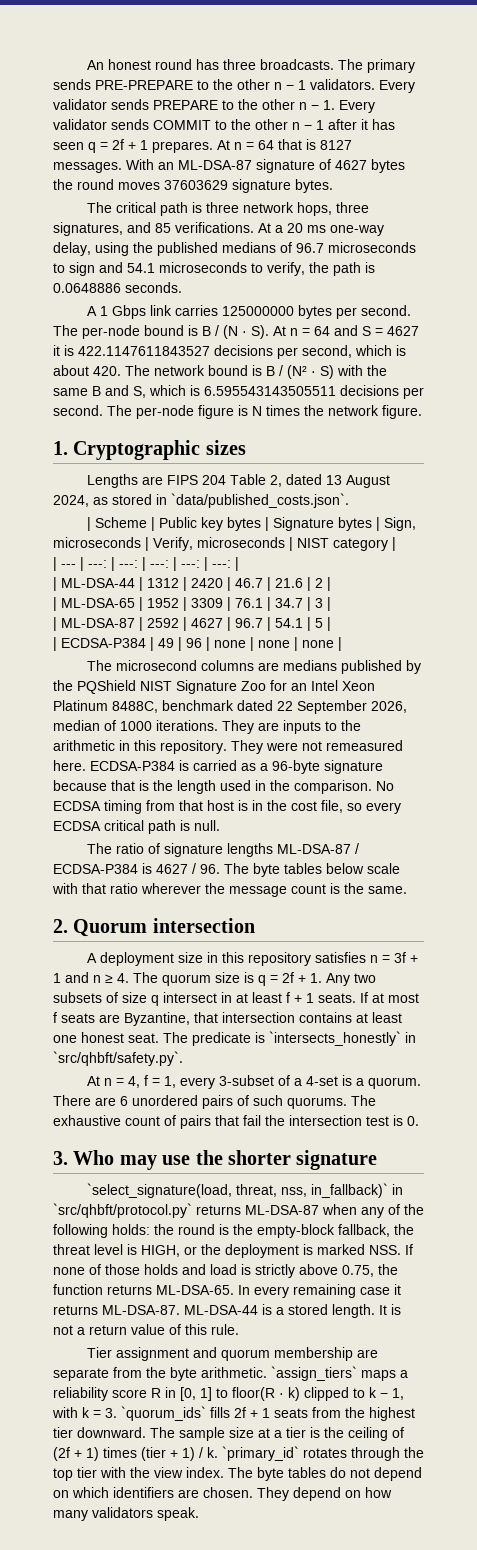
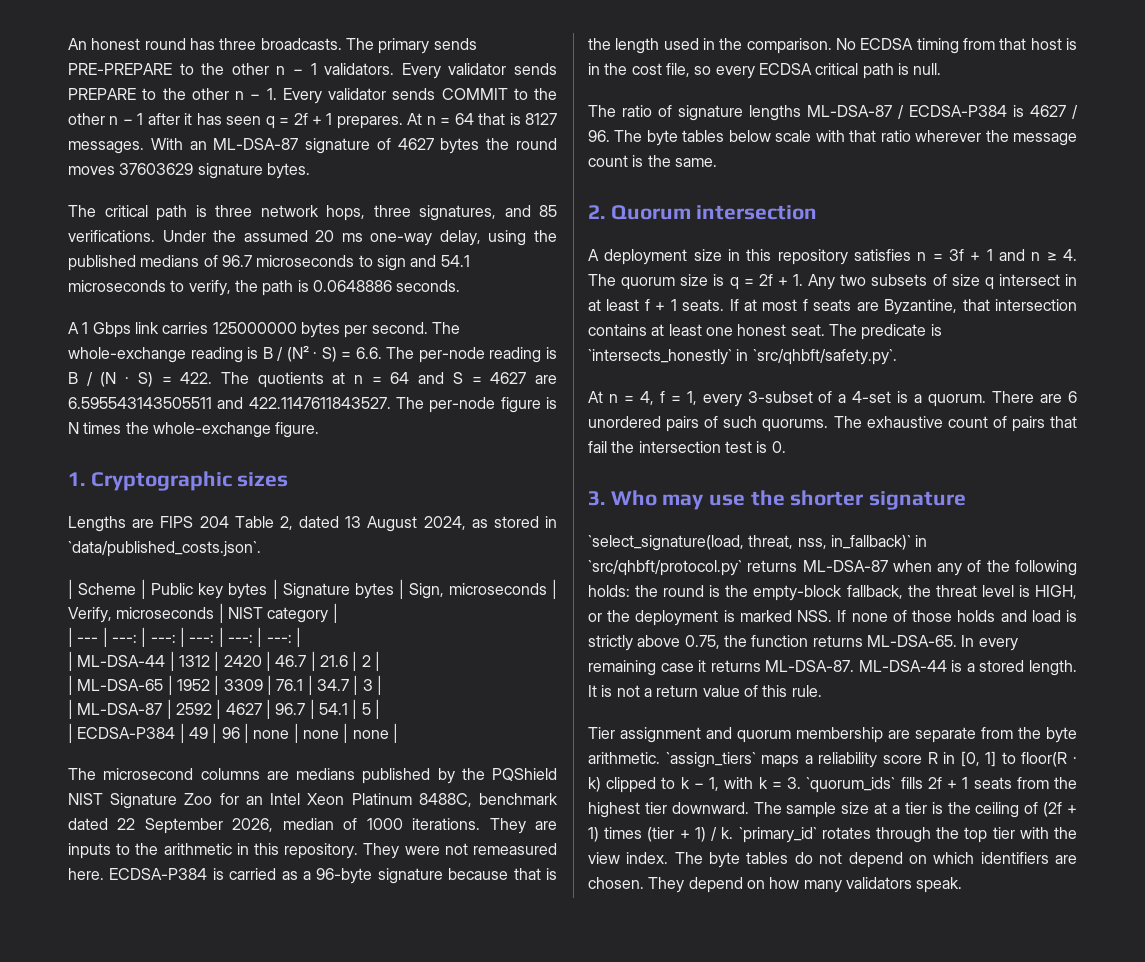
[258,223,283,233] At a -> [162,230,308,242] Under the assumed
[82,325,184,339] per-node bound -> [68,345,542,363] whole-exchange reading is B / (N² · S) = 6.6. The per-node reading
[251,325,286,339] S). At -> [137,372,346,388] S) = 422. The quotients at
[53,345,406,359] [53,365,387,379] [53,385,424,399] [53,405,103,416] it is 422.1147611843527 decisions per second, which is about 420. The network bound is B / (N² · S) with the same B and S, which is 6.595543143505511 decisions per second. -> [534,375,557,384] [68,397,391,409] are 6.595543143505511 and 422.1147611843527.
[328,405,379,416] network -> [152,422,271,438] whole-exchange

